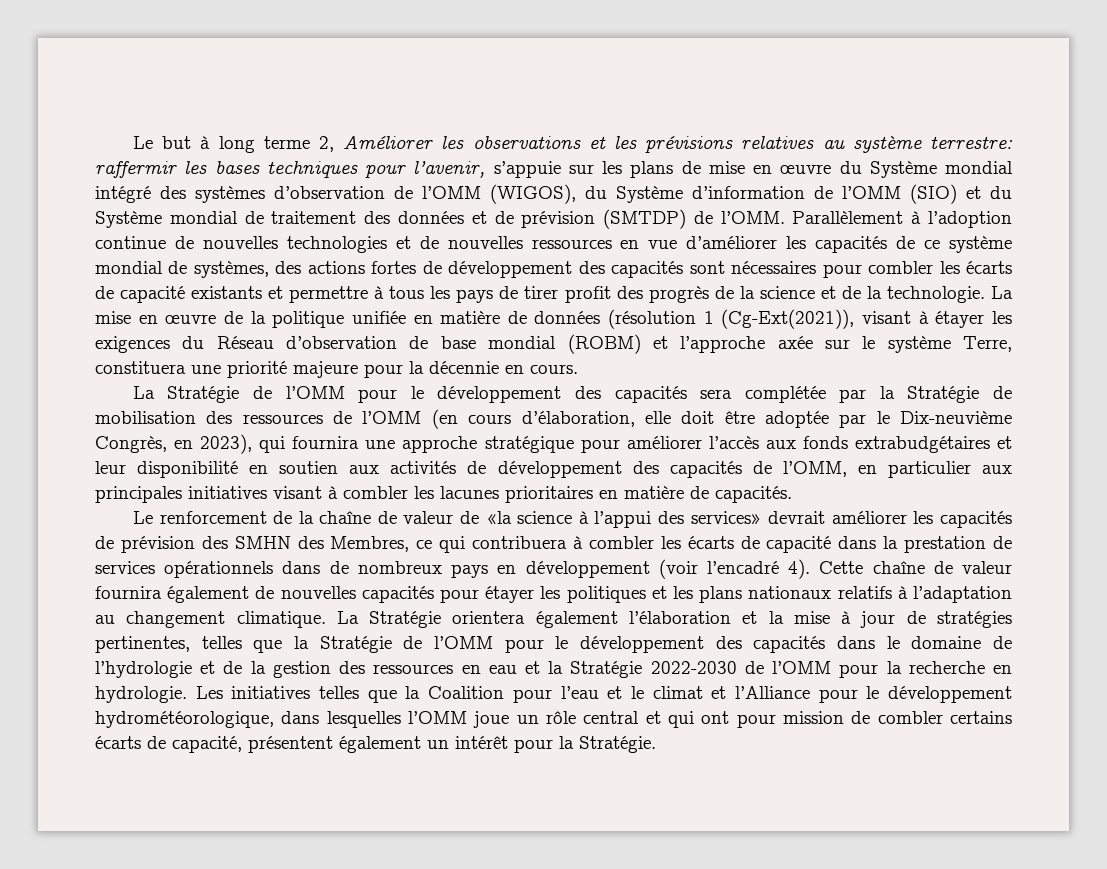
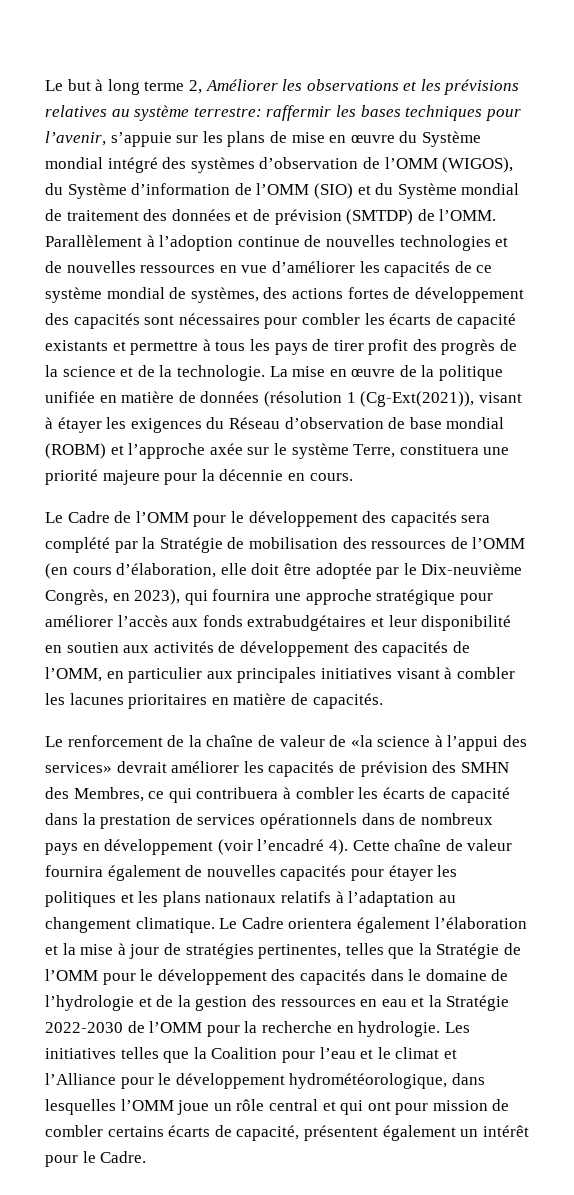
[132,386,240,403] La Stratégie -> [45,511,110,523] Le Cadre
[744,386,826,403] complétée -> [45,537,110,553] complété
[336,611,442,628] La Stratégie -> [219,917,284,929] Le Cadre
[559,736,656,753] la Stratégie. -> [82,1151,147,1163] le Cadre.

